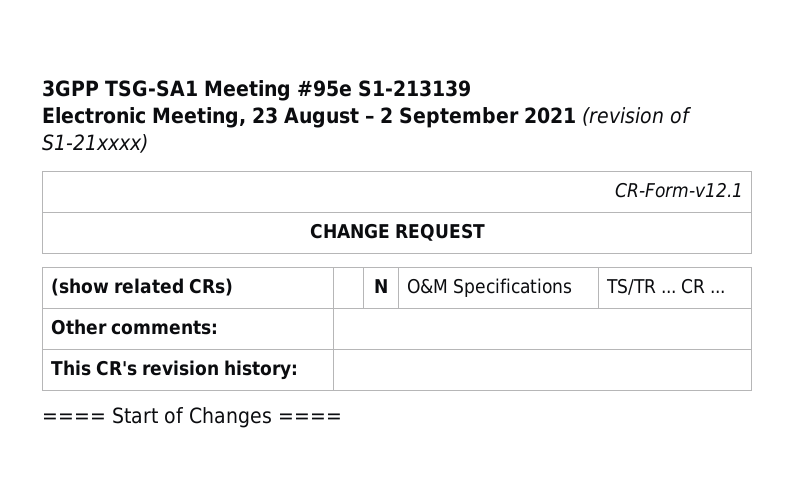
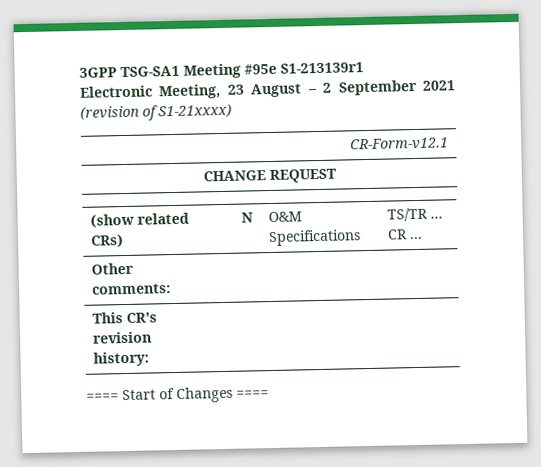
[358,80,471,97] S1-213139 -> [280,62,364,74] S1-213139r1

